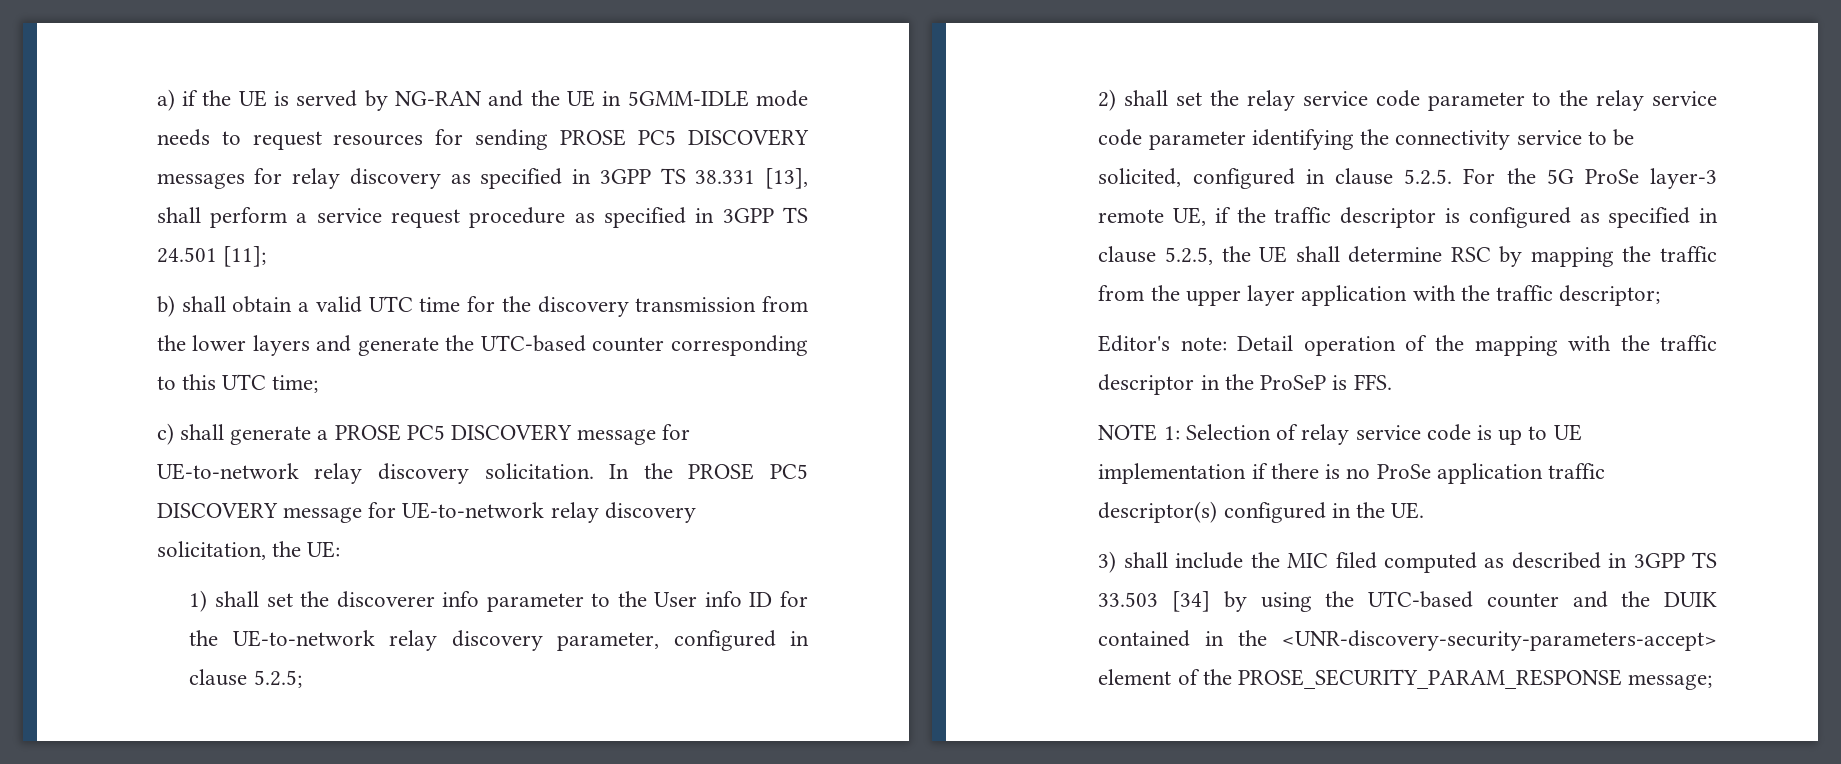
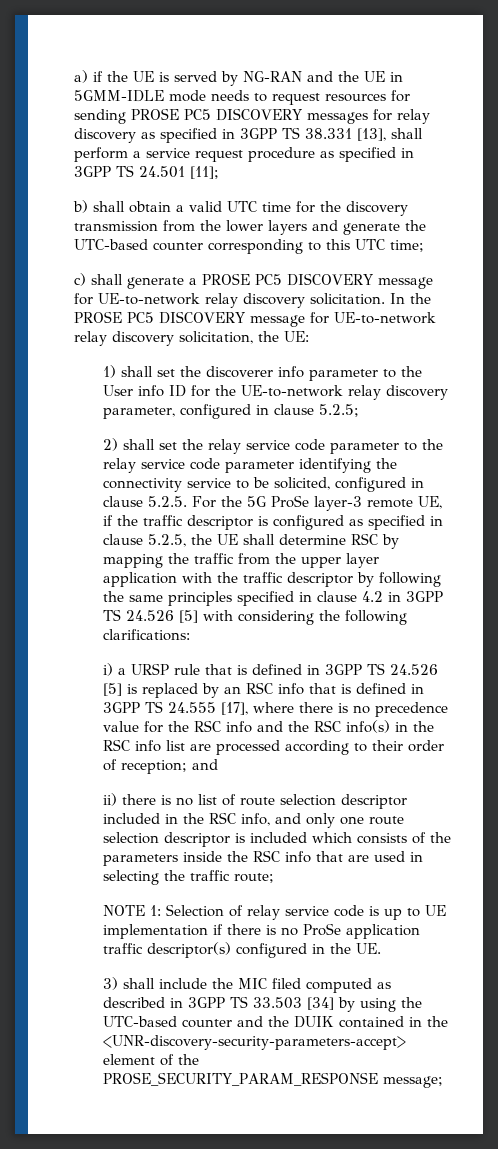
[1559,285,1661,306] [1098,335,1717,356] [1098,374,1392,395] descriptor; // Editor's note: Detail operation of the mapping with the traffic descriptor in the ProSeP is FFS. -> [286,572,441,587] [102,591,443,606] [102,609,407,625] [102,629,190,641] [102,663,438,676] [102,682,424,698] [102,701,448,717] [102,720,434,733] [102,739,444,755] [102,759,218,774] [102,793,407,809] [102,812,404,828] [102,832,451,847] [102,850,423,866] [102,870,274,885] descriptor by following the same principles specified in clause 4.2 in 3GPP TS 24.526 [5] with considering the following clarifications: // i) a URSP rule that is defined in 3GPP TS 24.526 [5] is replaced by an RSC info that is defined in 3GPP TS 24.555 [17], where there is no precedence value for the RSC info and the RSC info(s) in the RSC info list are processed according to their order of reception; and // ii) there is no list of route selection descriptor included in the RSC info, and only one route selection descriptor is included which consists of the parameters inside the RSC info that are used in selecting the traffic route;

